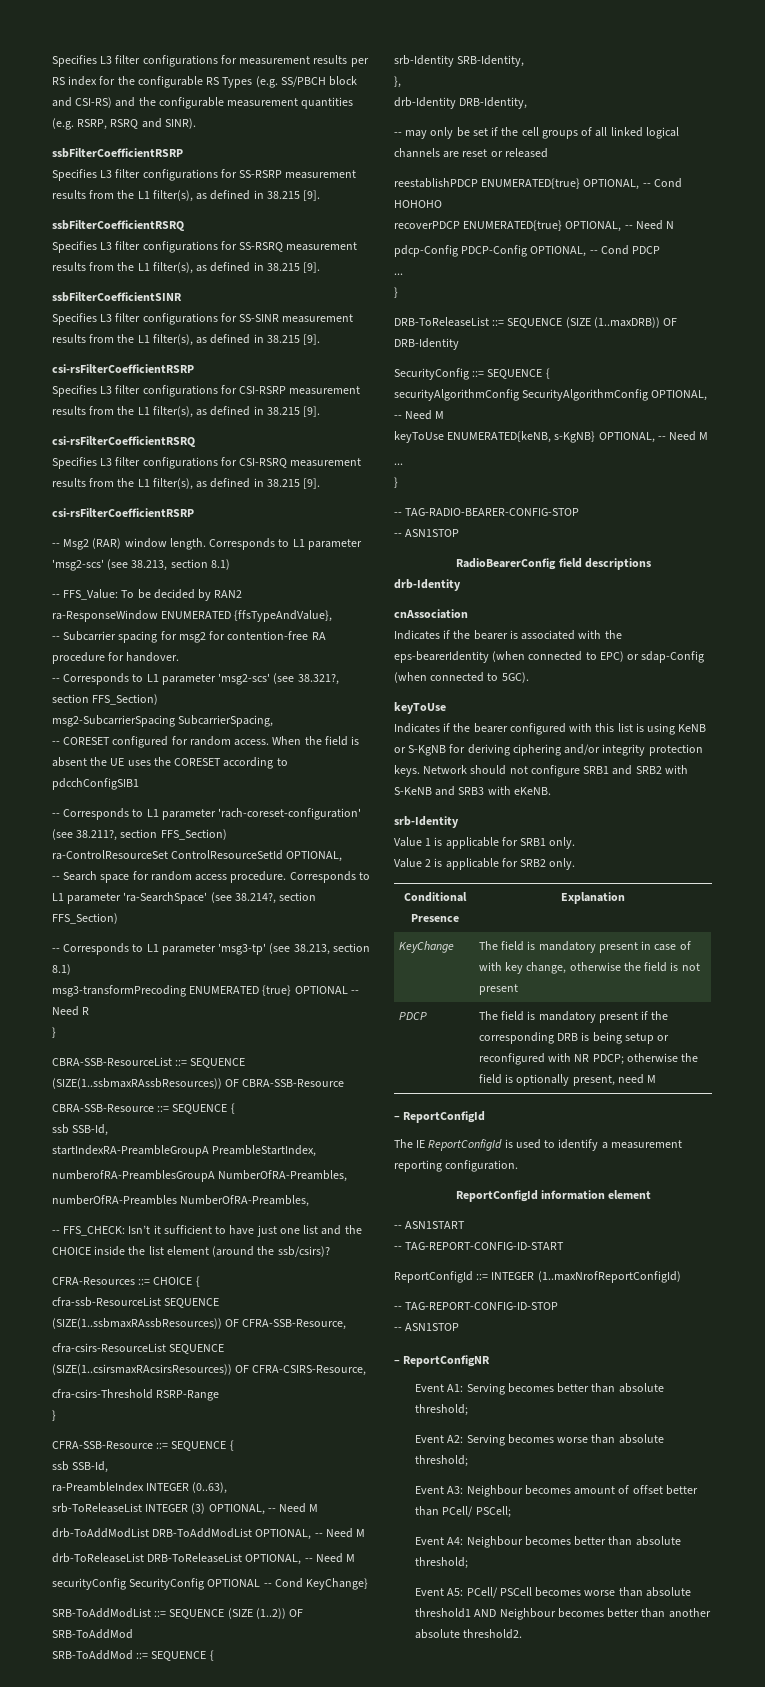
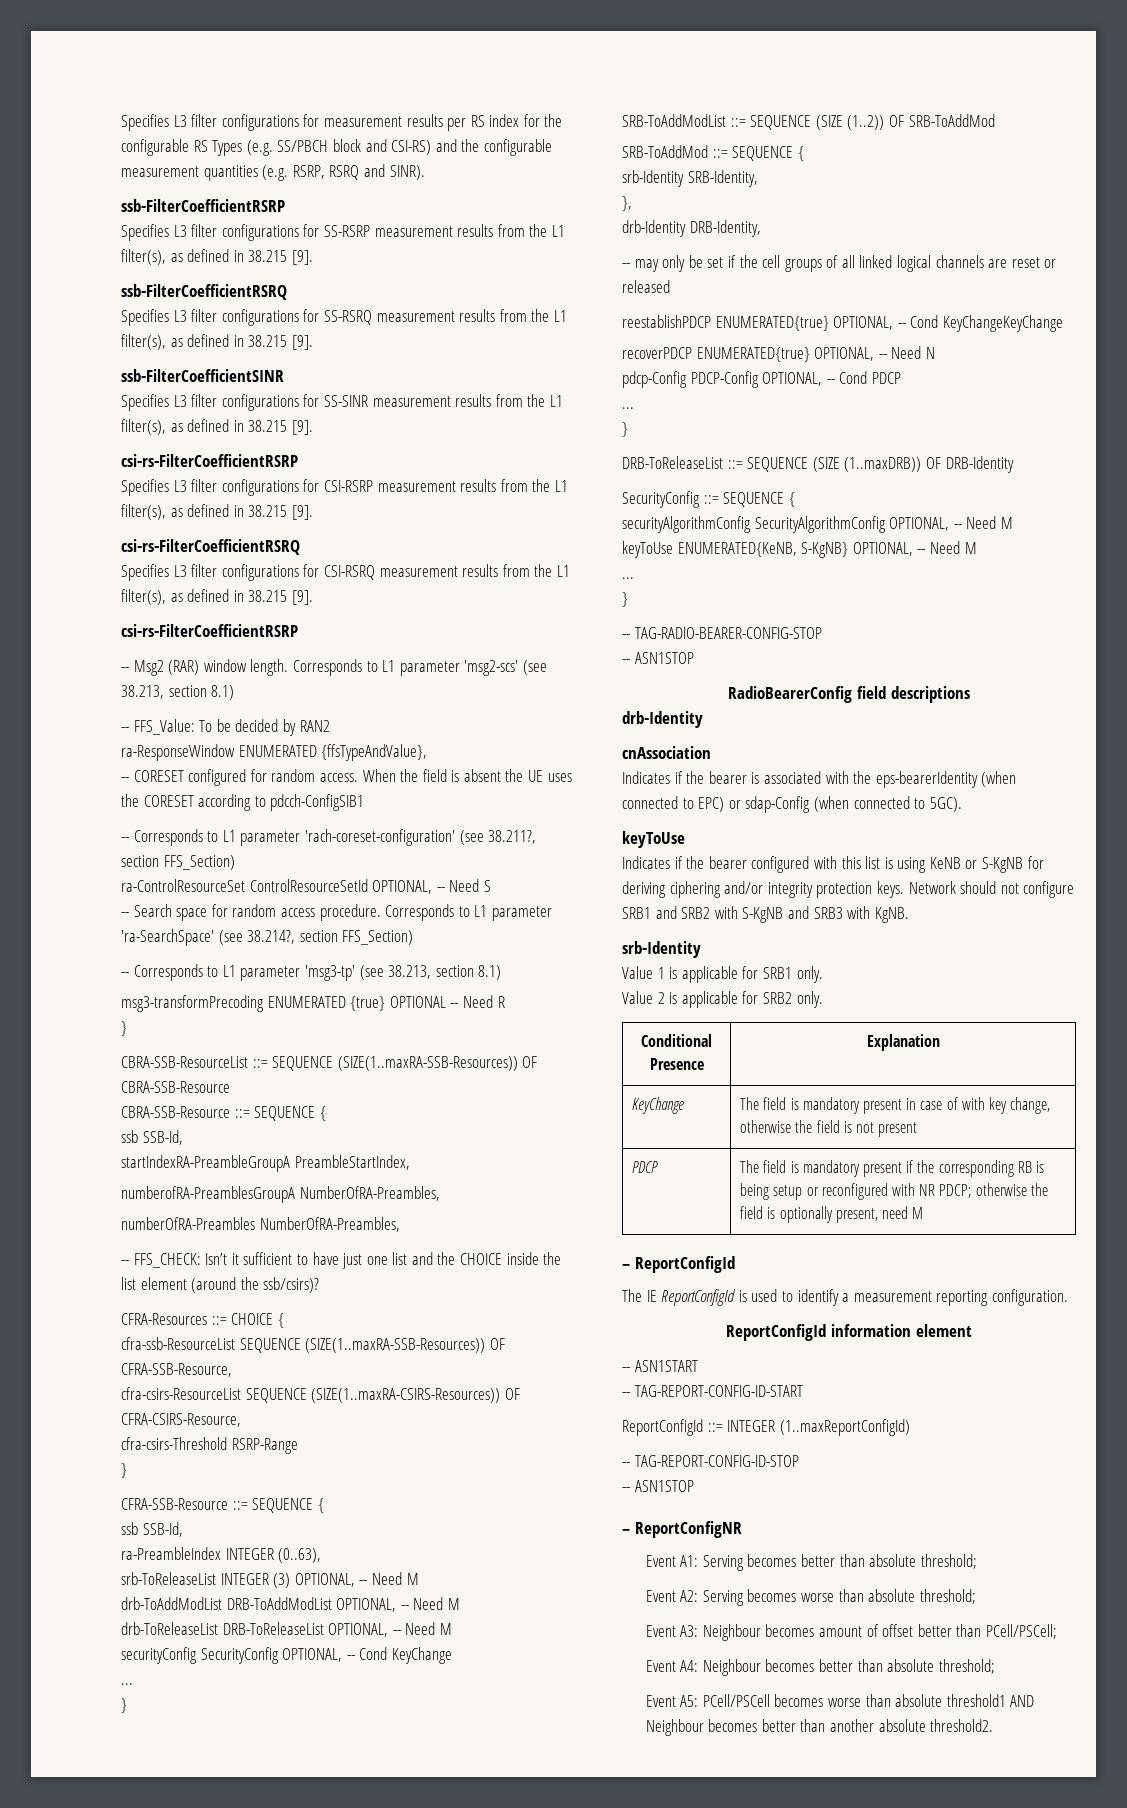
[52,148,183,158] ssbFilterCoefficientRSRP -> [121,199,285,212] ssb-FilterCoefficientRSRP
[52,220,185,231] ssbFilterCoefficientRSRQ -> [121,284,287,300] ssb-FilterCoefficientRSRQ
[52,292,182,302] ssbFilterCoefficientSINR -> [121,369,284,382] ssb-FilterCoefficientSINR
[52,364,194,373] csi-rsFilterCoefficientRSRP -> [121,454,298,467] csi-rs-FilterCoefficientRSRP
[52,436,196,447] csi-rsFilterCoefficientRSRQ -> [121,539,300,555] csi-rs-FilterCoefficientRSRQ
[52,508,194,517] csi-rsFilterCoefficientRSRP -> [121,624,298,637] csi-rs-FilterCoefficientRSRP
[52,631,326,643] [52,652,180,664] [52,673,339,685] [52,694,159,705] [52,715,274,727] // -- Subcarrier spacing for msg2 for contention-free RA procedure for handover. // -- Corresponds to L1 parameter 'msg2-scs' (see 38.321?, section FFS_Section) // msg2-SubcarrierSpacing SubcarrierSpacing, -> (428, 752) none
[52,778,139,790] pdcchConfigSIB1 -> [270,794,365,811] pdcch-ConfigSIB1
(343, 856) none -> [436,879,491,892] -- Need S
[52,1078,222,1089] (SIZE(1..ssbmaxRAssbResources)) -> [337,1056,518,1071] (SIZE(1..maxRA-SSB-Resources))
[52,1318,222,1329] (SIZE(1..ssbmaxRAssbResources)) -> [305,1338,486,1353] (SIZE(1..maxRA-SSB-Resources))
[52,1364,232,1375] (SIZE(1..csirsmaxRAcsirsResources)) -> [311,1388,501,1403] (SIZE(1..maxRA-CSIRS-Resources))
[207,1578,369,1590] OPTIONAL -- Cond KeyChange} -> [282,1647,452,1664] [121,1683,133,1685] [121,1698,127,1713] OPTIONAL, -- Cond KeyChange // ... // }
[394,200,442,208] HOHOHO -> [942,315,1063,332] KeyChangeKeyChange
[447,431,596,443] ENUMERATED{keNB, s-KgNB} -> [677,542,849,558] ENUMERATED{KeNB, S-KgNB}
[394,787,432,795] S-KeNB -> [742,907,784,923] S-KgNB
[513,787,551,795] eKeNB. -> [874,907,909,923] KgNB.
[557,1033,579,1041] DRB -> [1017,1161,1032,1173] RB
[537,1271,681,1283] (1..maxNrofReportConfigId) -> [779,1419,910,1436] (1..maxReportConfigId)
[442,1506,511,1518] PCell/ PSCell; -> [985,1624,1057,1639] PCell/PSCell;
[466,1587,532,1598] PCell/ PSCell -> [702,1694,770,1707] PCell/PSCell

